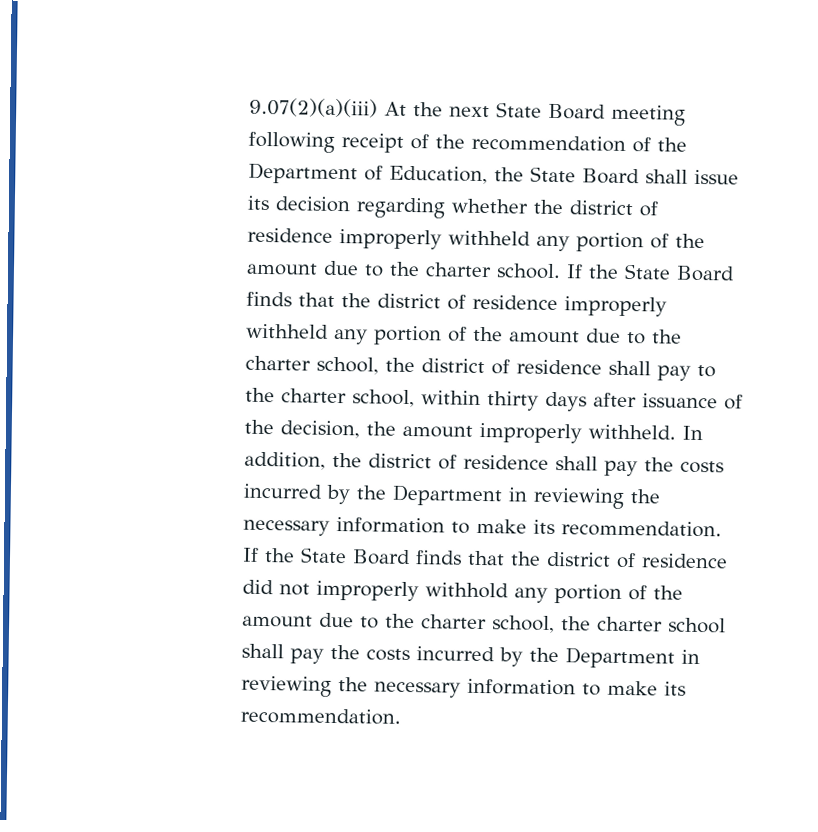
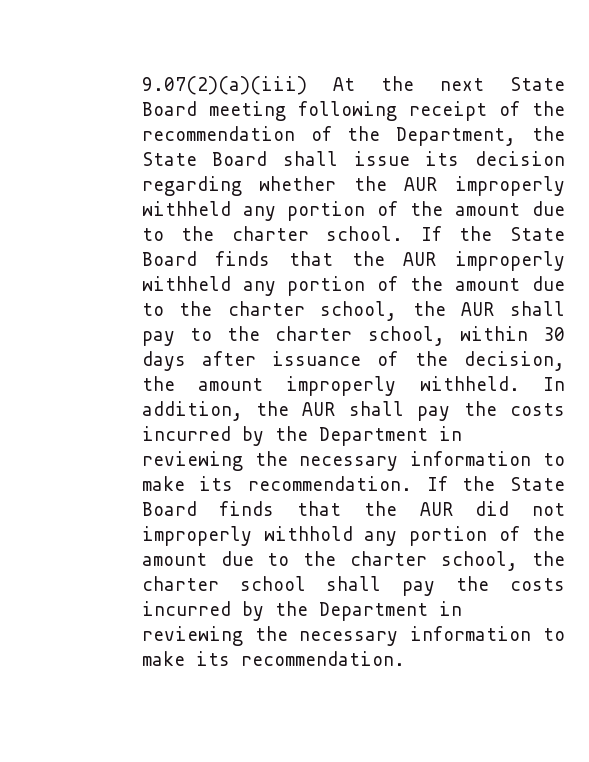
[247,162,488,185] Department of Education, -> [396,127,517,146] Department,
[568,200,658,217] [246,227,333,243] district of residence -> [404,177,438,191] AUR
[376,293,558,311] district of residence -> [403,252,437,266] AUR
[420,358,602,375] district of residence -> [461,302,495,316] AUR
[486,391,539,411] thirty -> [543,327,565,341] 30
[367,453,549,470] district of residence -> [302,402,336,416] AUR
[545,551,728,569] district of residence -> [419,502,453,516] AUR

